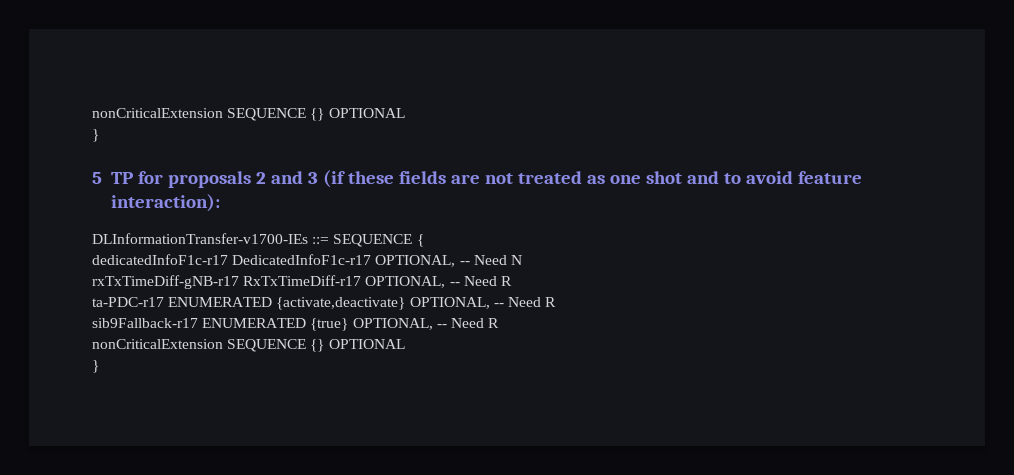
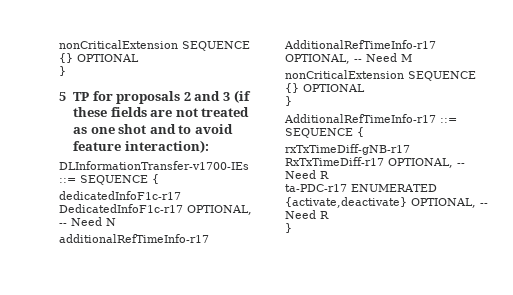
(522, 260) none -> [59,234,209,243] [284,40,436,49] [285,53,412,64] [285,70,476,81] [285,83,365,93] [285,96,292,106] [284,114,457,123] [285,127,364,138] // additionalRefTimeInfo-r17 AdditionalRefTimeInfo-r17 OPTIONAL, -- Need M // nonCriticalExtension SEQUENCE {} OPTIONAL // } // AdditionalRefTimeInfo-r17 ::= SEQUENCE {
[92,318,500,331] [92,339,405,352] // sib9Fallback-r17 ENUMERATED {true} OPTIONAL, -- Need R // nonCriticalExtension SEQUENCE {} OPTIONAL -> (329, 215) none

